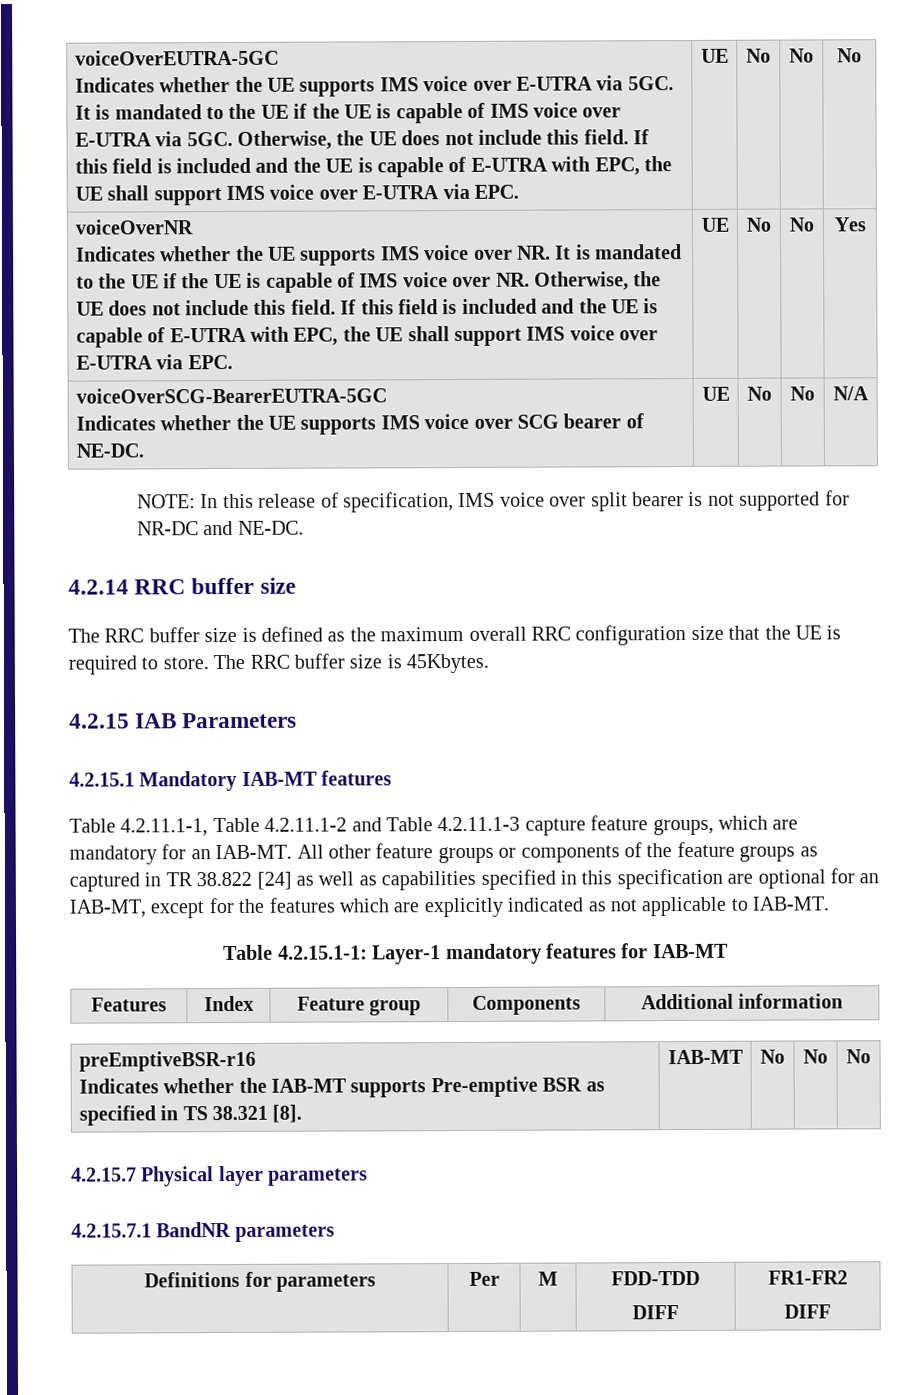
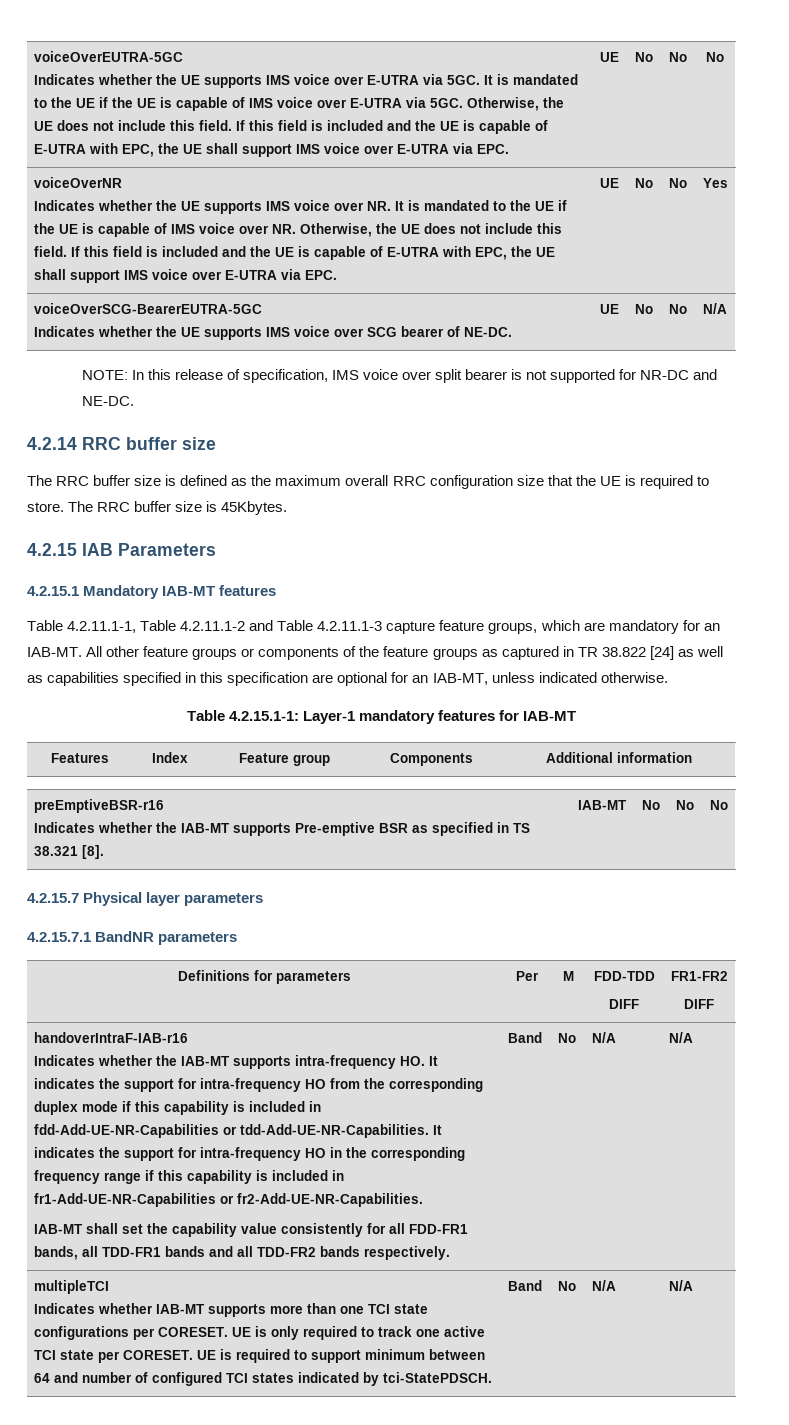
[150,896,830,919] except for the features which are explicitly indicated as not applicable to IAB-MT. -> [491,672,668,683] unless indicated otherwise.
(831, 1311) none -> [34,1032,189,1043] [34,1055,439,1069] [34,1078,484,1092] [34,1101,322,1115] [34,1124,443,1138] [34,1147,466,1161] [34,1170,345,1184] [34,1193,424,1207] [34,1223,469,1237] [34,1246,451,1260] [508,1032,543,1043] [558,1033,577,1043] [592,1032,617,1043] [669,1032,694,1043] [34,1280,110,1294] [34,1303,429,1317] [34,1326,486,1340] [34,1349,486,1363] [34,1372,493,1386] [508,1280,543,1291] [558,1281,577,1291] [592,1280,617,1291] [669,1280,694,1291] // handoverIntraF-IAB-r16 // Indicates whether the IAB-MT supports intra-frequency HO. It indicates the support for intra-frequency HO from the corresponding duplex mode if this capability is included in fdd-Add-UE-NR-Capabilities or tdd-Add-UE-NR-Capabilities. It indicates the support for intra-frequency HO in the corresponding frequency range if this capability is included in fr1-Add-UE-NR-Capabilities or fr2-Add-UE-NR-Capabilities. // IAB-MT shall set the capability value consistently for all FDD-FR1 bands, all TDD-FR1 bands and all TDD-FR2 bands respectively. | Band | No | N/A | N/A // multipleTCI // Indicates whether IAB-MT supports more than one TCI state configurations per CORESET. UE is only required to track one active TCI state per CORESET. UE is required to support minimum between 64 and number of configured TCI states indicated by tci-StatePDSCH. | Band | No | N/A | N/A

